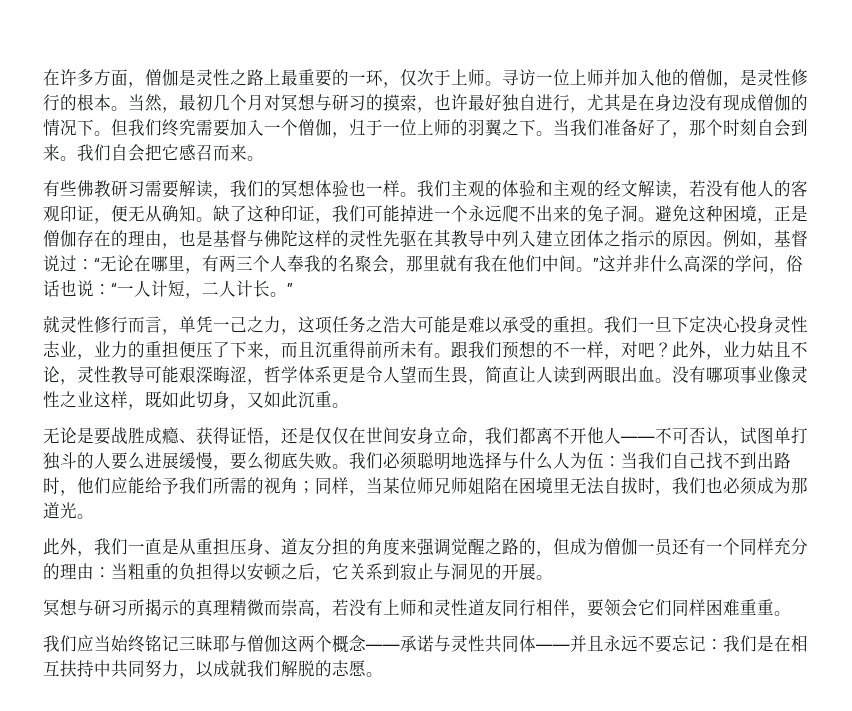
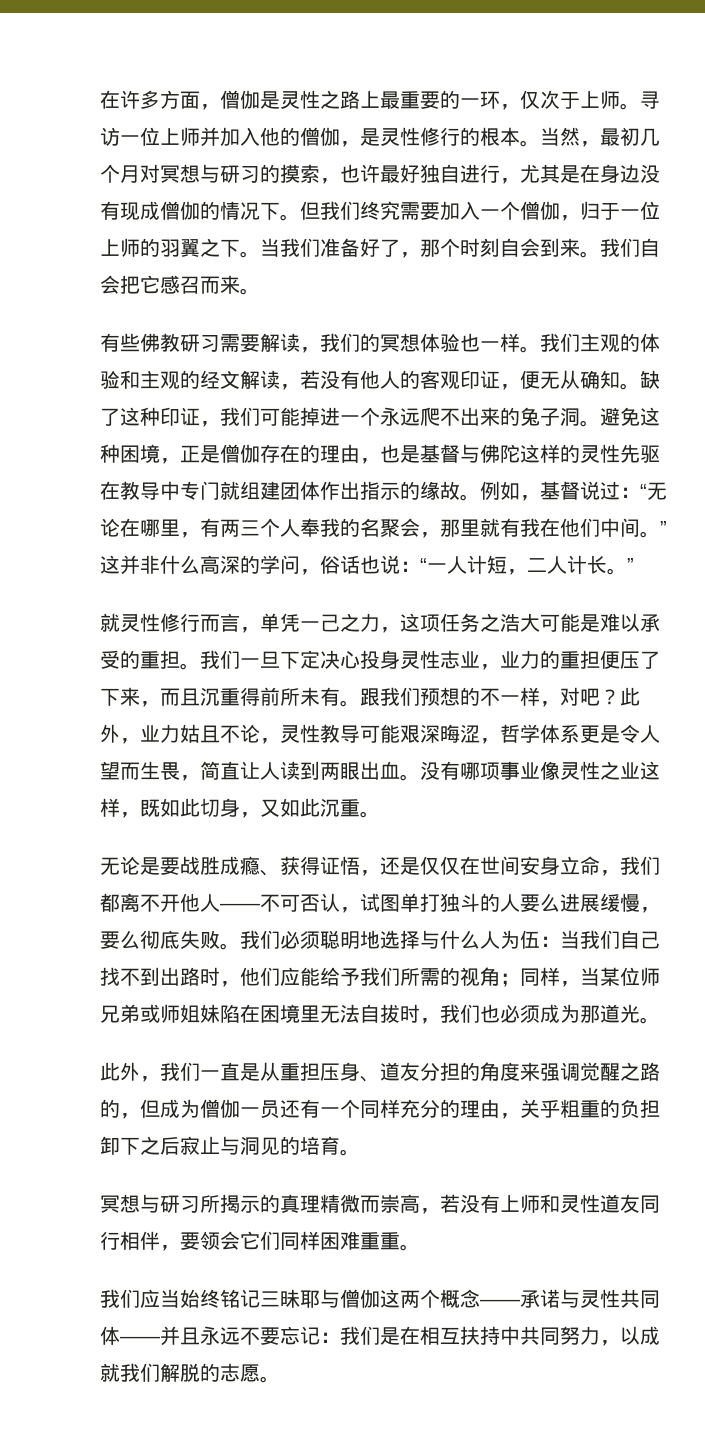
[434,230,706,248] 其教导中列入建立团体之指示的原因 -> [120,481,460,500] 教导中专门就组建团体作出指示的缘故
[451,477,485,494] 师姐 -> [120,1004,220,1023] 弟或师姐妹
[94,563,128,580] ：当 -> [500,1099,560,1119] ，关乎
[213,563,400,582] 得以安顿之后，它关系到 -> [100,1136,180,1155] 卸下之后
[502,563,536,580] 开展 -> [300,1136,340,1155] 培育

